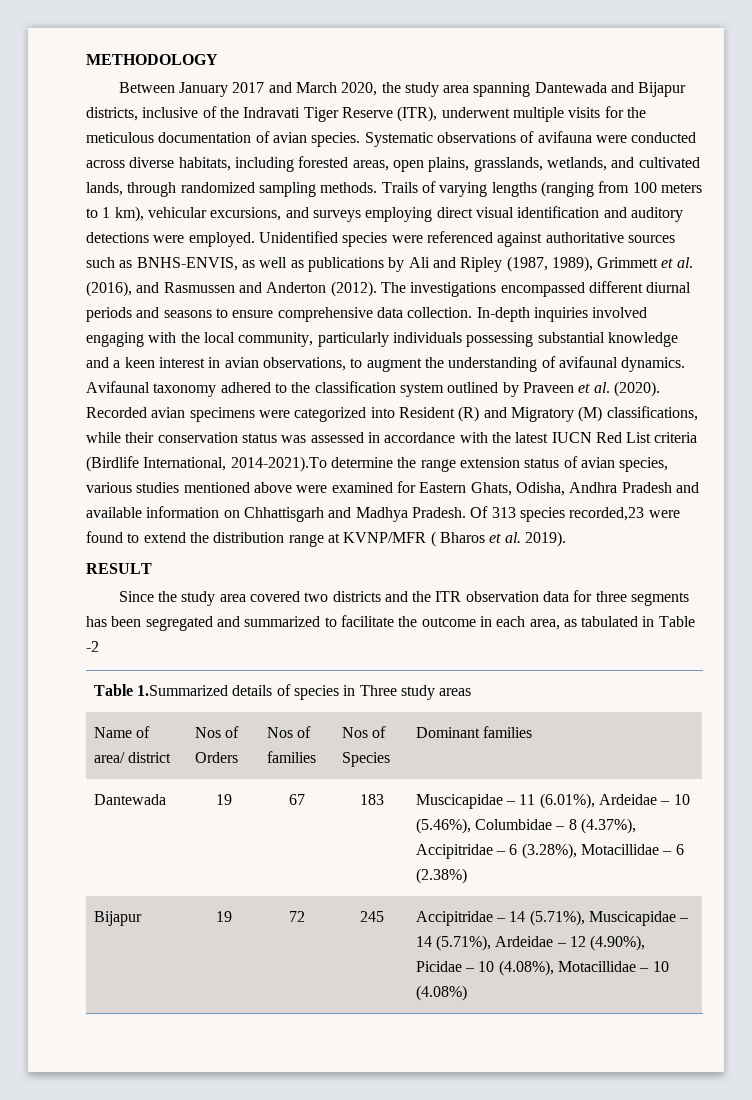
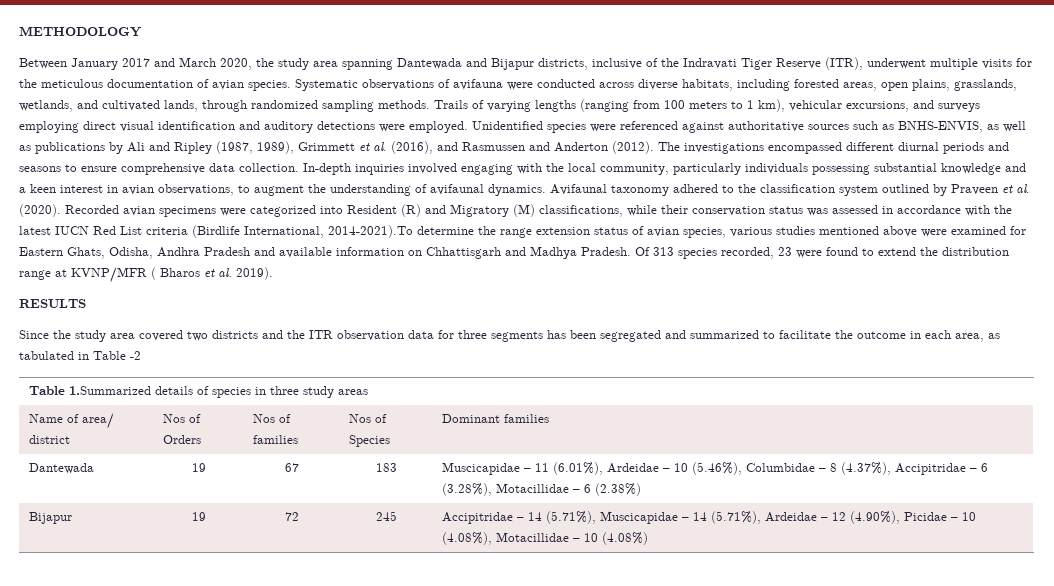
[569,507,645,521] recorded,23 -> [721,247,792,259] recorded, 23
[86,563,152,574] RESULT -> [19,299,86,308] RESULTS
[359,685,397,696] Three -> [270,386,300,395] three

